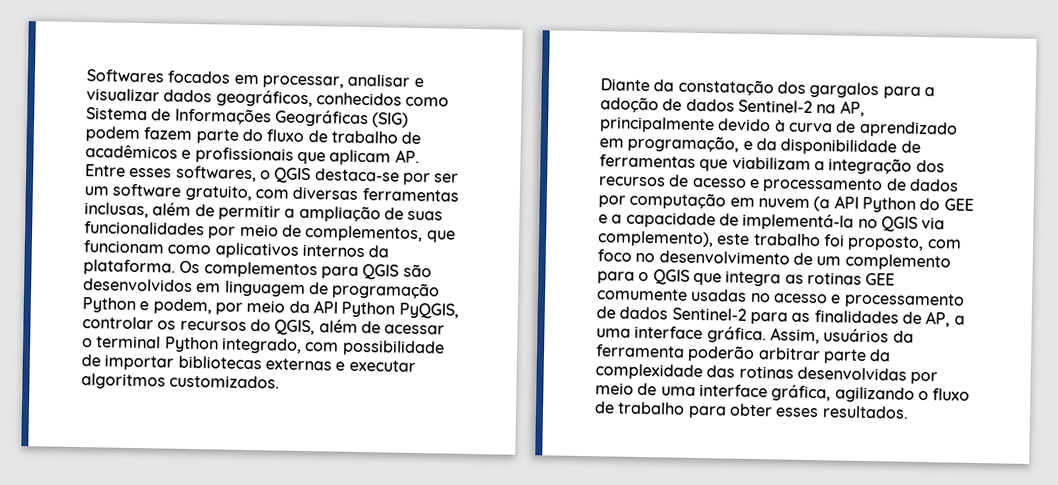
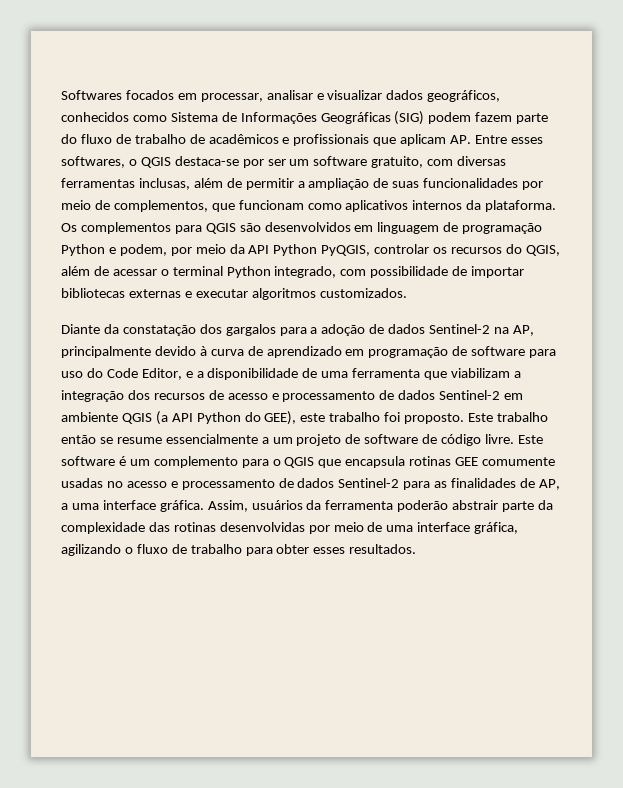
[627,134,921,156] [599,154,696,168] programação, e da disponibilidade de ferramentas -> [368,346,557,358] [61,368,421,380] programação de software para uso do Code Editor, e a disponibilidade de uma ferramenta
[598,191,974,213] [598,211,946,232] [597,230,962,252] [597,249,813,266] por computação em nuvem (a API Python do GEE e a capacidade de implementá-la no QGIS via complemento), este trabalho foi proposto, com foco no desenvolvimento de -> [439,390,524,400] [61,411,548,425] [61,434,543,446] [61,456,126,466] Sentinel-2 em ambiente QGIS (a API Python do GEE), este trabalho foi proposto. Este trabalho então se resume essencialmente a um projeto de software de código livre. Este software é
[725,270,804,287] integra as -> [345,456,406,468] encapsula
[757,347,821,361] arbitrar -> [452,500,499,510] abstrair

